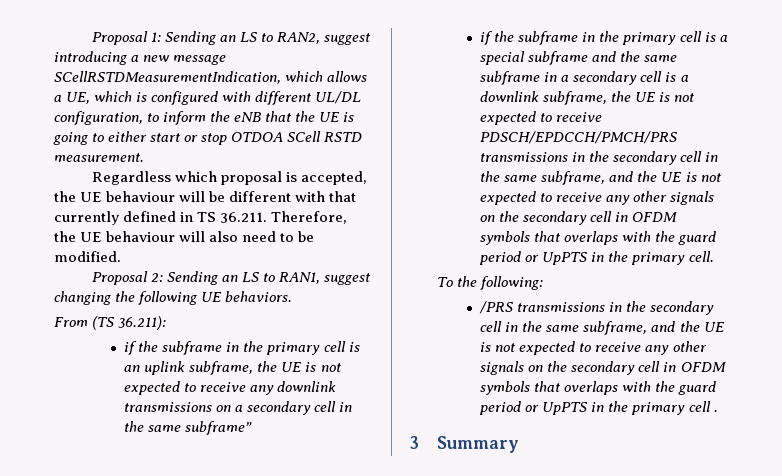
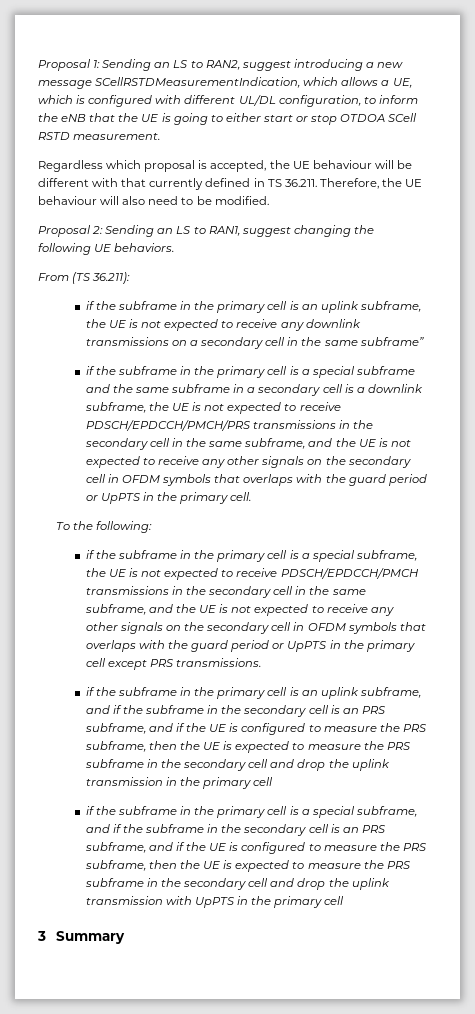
[479,301,514,314] /PRS -> [85,550,417,562] [85,568,419,580] if the subframe in the primary cell is a special subframe, the UE is not expected to receive PDSCH/EPDCCH/PMCH
[713,410,718,412] . -> [107,658,262,670] [85,687,421,699] [85,705,386,717] [84,723,427,735] [84,741,411,753] [84,759,390,771] [85,777,274,789] [85,806,417,818] [85,824,386,836] [84,842,427,854] [84,860,411,872] [84,878,390,890] [85,896,345,908] except PRS transmissions. // if the subframe in the primary cell is an uplink subframe, and if the subframe in the secondary cell is an PRS subframe, and if the UE is configured to measure the PRS subframe, then the UE is expected to measure the PRS subframe in the secondary cell and drop the uplink transmission in the primary cell // if the subframe in the primary cell is a special subframe, and if the subframe in the secondary cell is an PRS subframe, and if the UE is configured to measure the PRS subframe, then the UE is expected to measure the PRS subframe in the secondary cell and drop the uplink transmission with UpPTS in the primary cell

